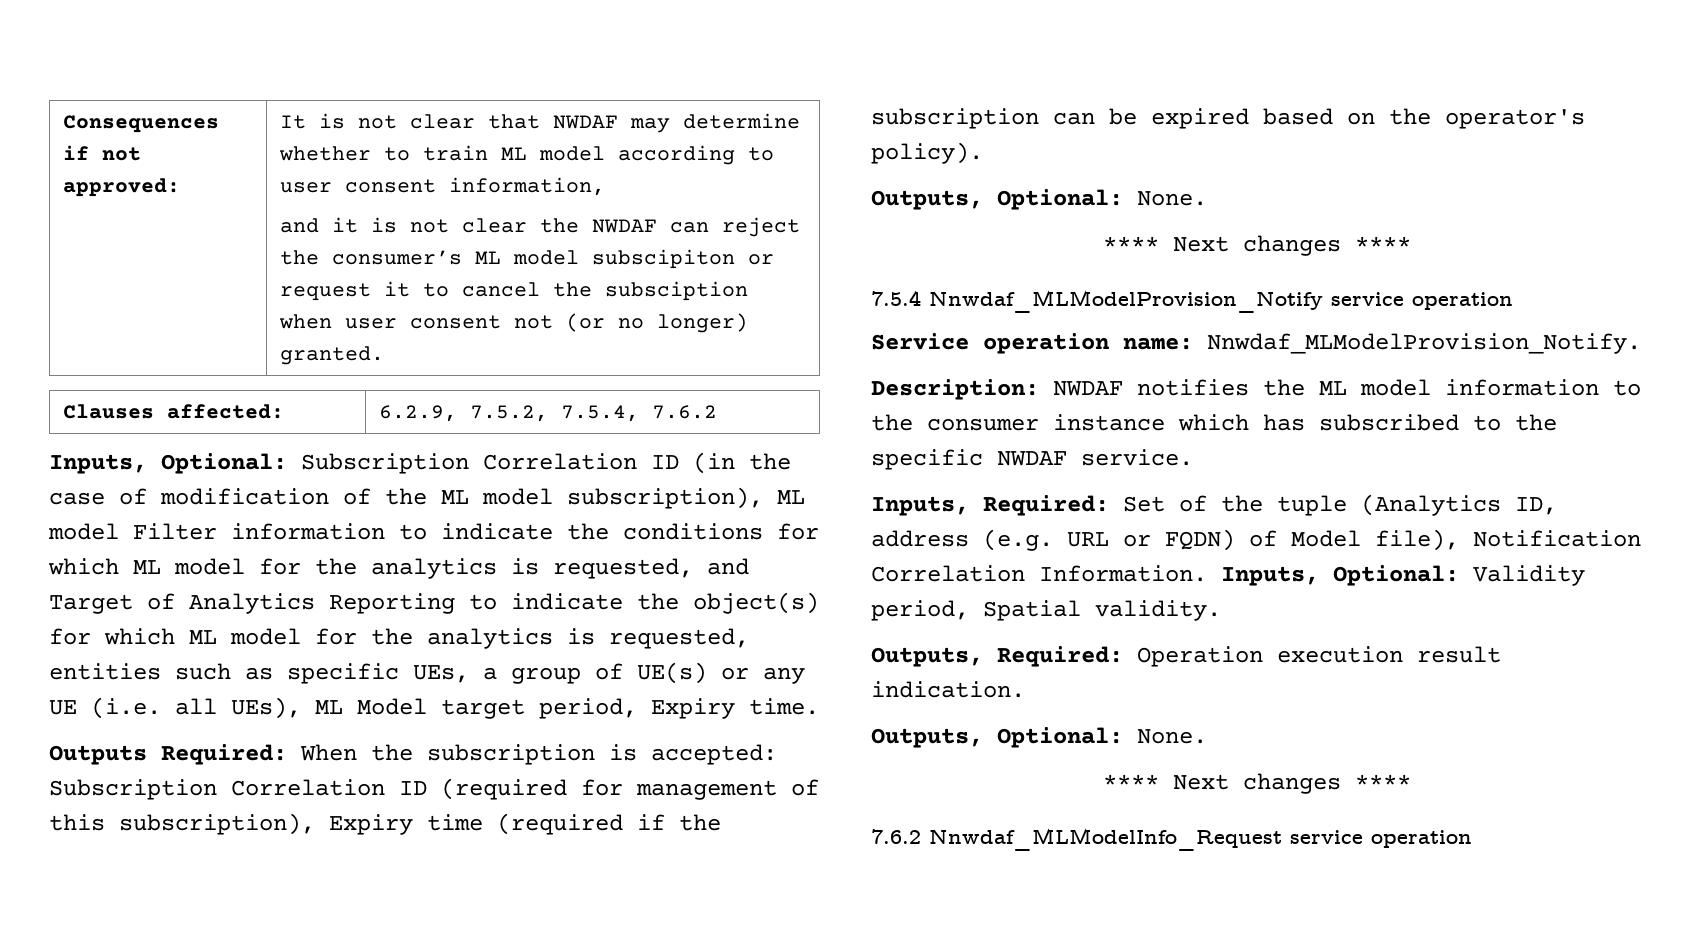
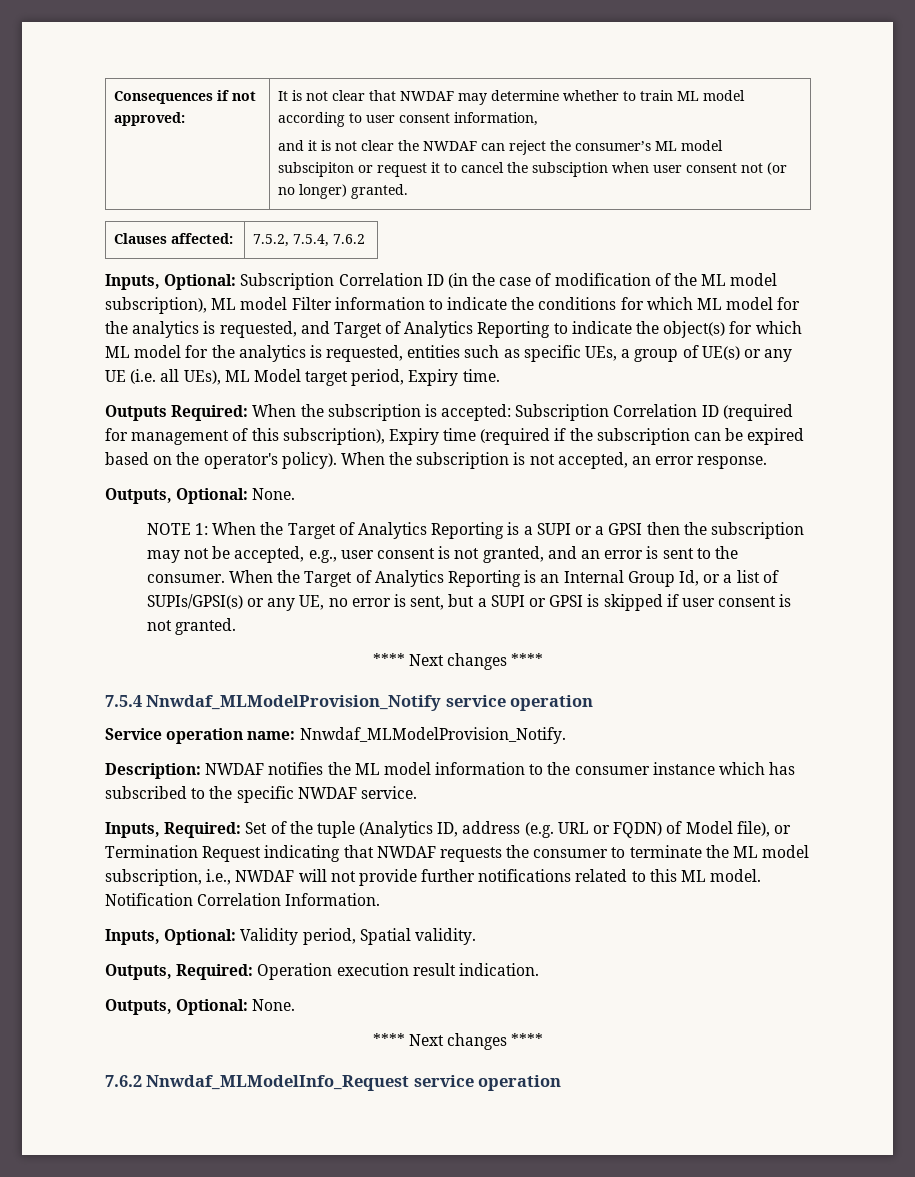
[378,405,457,422] 6.2.9, -> (234, 238) none
[871,189,1207,210] // Outputs, Optional: None. -> [340,452,768,469] [105,488,296,504] [146,522,804,539] [146,546,738,563] [146,570,779,587] [146,594,792,611] [146,618,237,635] When the subscription is not accepted, an error response. // Outputs, Optional: None. // NOTE 1: When the Target of Analytics Reporting is a SUPI or a GPSI then the subscription may not be accepted, e.g., user consent is not granted, and an error is sent to the consumer. When the Target of Analytics Reporting is an Internal Group Id, or a list of SUPIs/GPSI(s) or any UE, no error is sent, but a SUPI or GPSI is skipped if user consent is not granted.
(1459, 540) none -> [773,825,791,834] [105,845,810,862] [105,869,762,886] or Termination Request indicating that NWDAF requests the consumer to terminate the ML model subscription, i.e., NWDAF will not provide further notifications related to this ML model.
(1207, 573) none -> (381, 899) //

